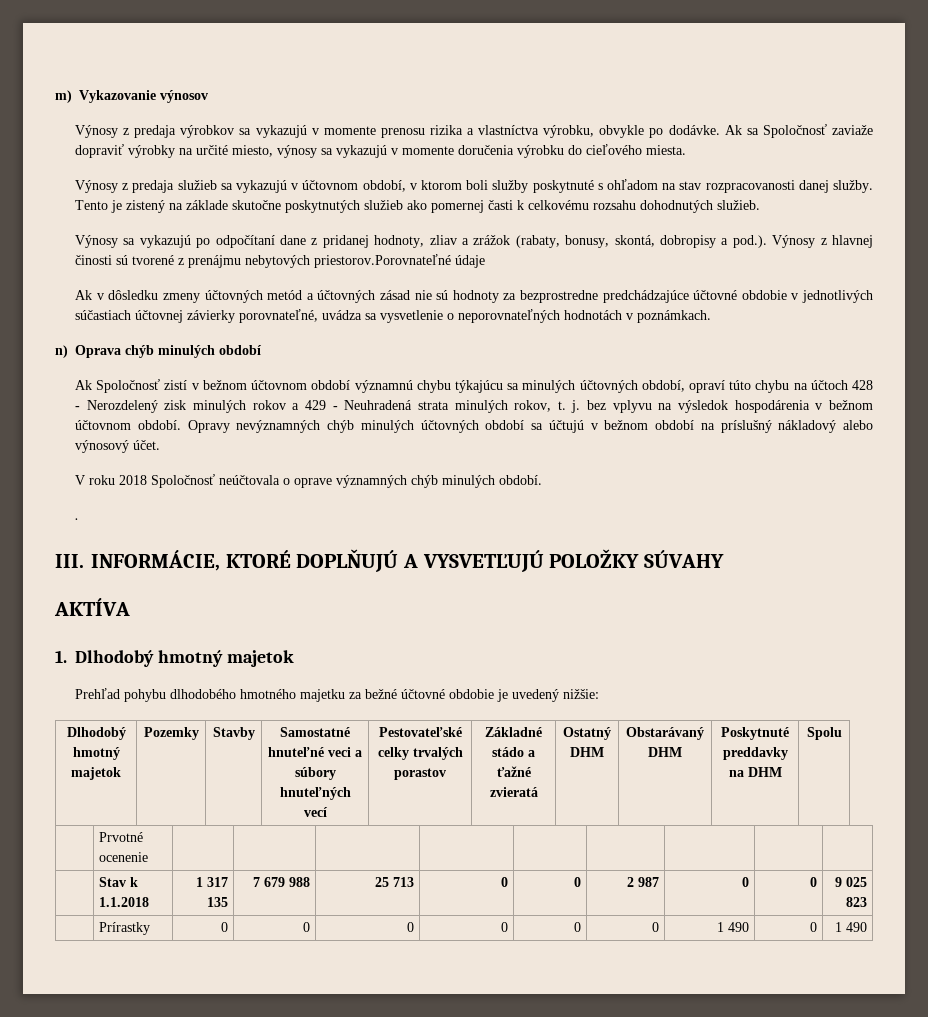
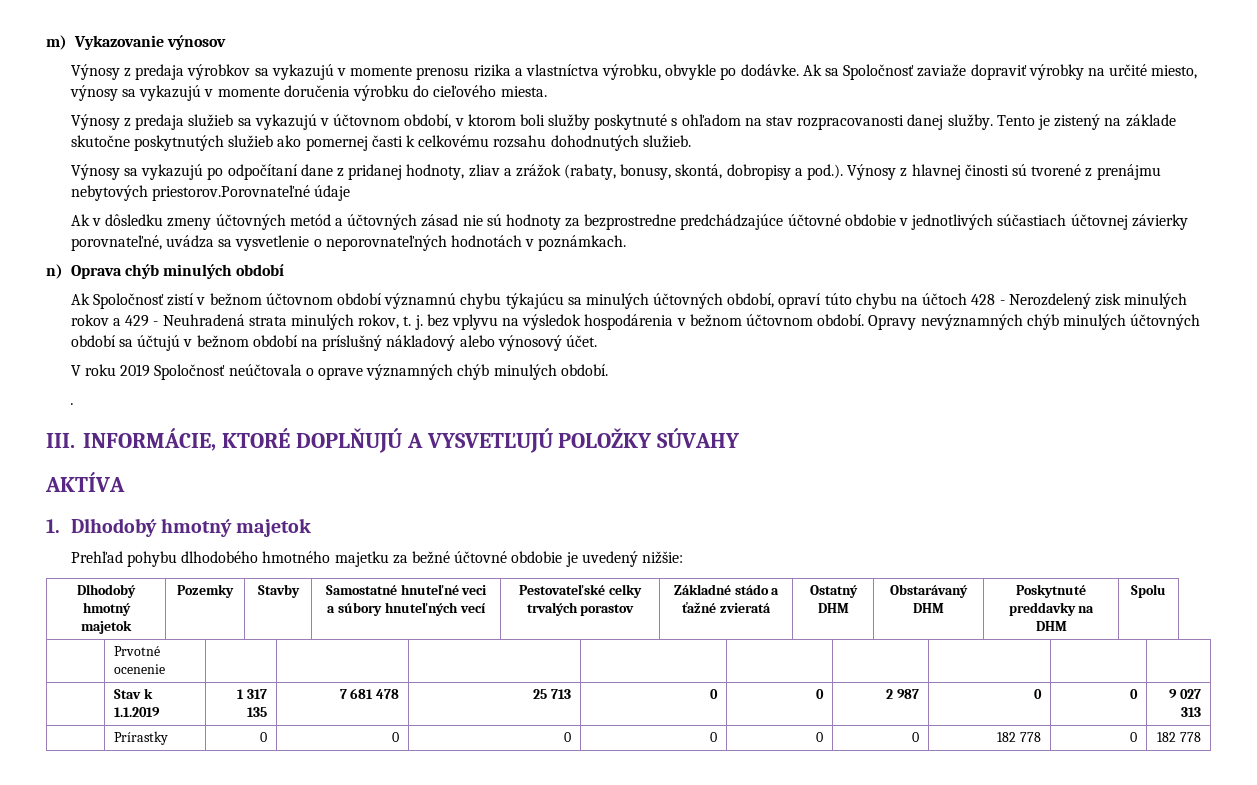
[119,475,148,485] 2018 -> [120,364,151,377] 2019
[99,897,150,907] 1.1.2018 -> [113,707,160,717] 1.1.2019
[263,877,310,887] 679 988 -> [350,688,400,699] 681 478
[845,877,867,887] [845,897,867,907] 025 823 -> [1180,689,1202,699] [1181,707,1202,717] 027 313
[716,922,749,932] [809,922,817,932] [834,922,867,932] 1 490 | 0 | 1 490 -> [997,732,1042,742] [1130,732,1138,742] [1157,732,1202,742] 182 778 | 0 | 182 778

